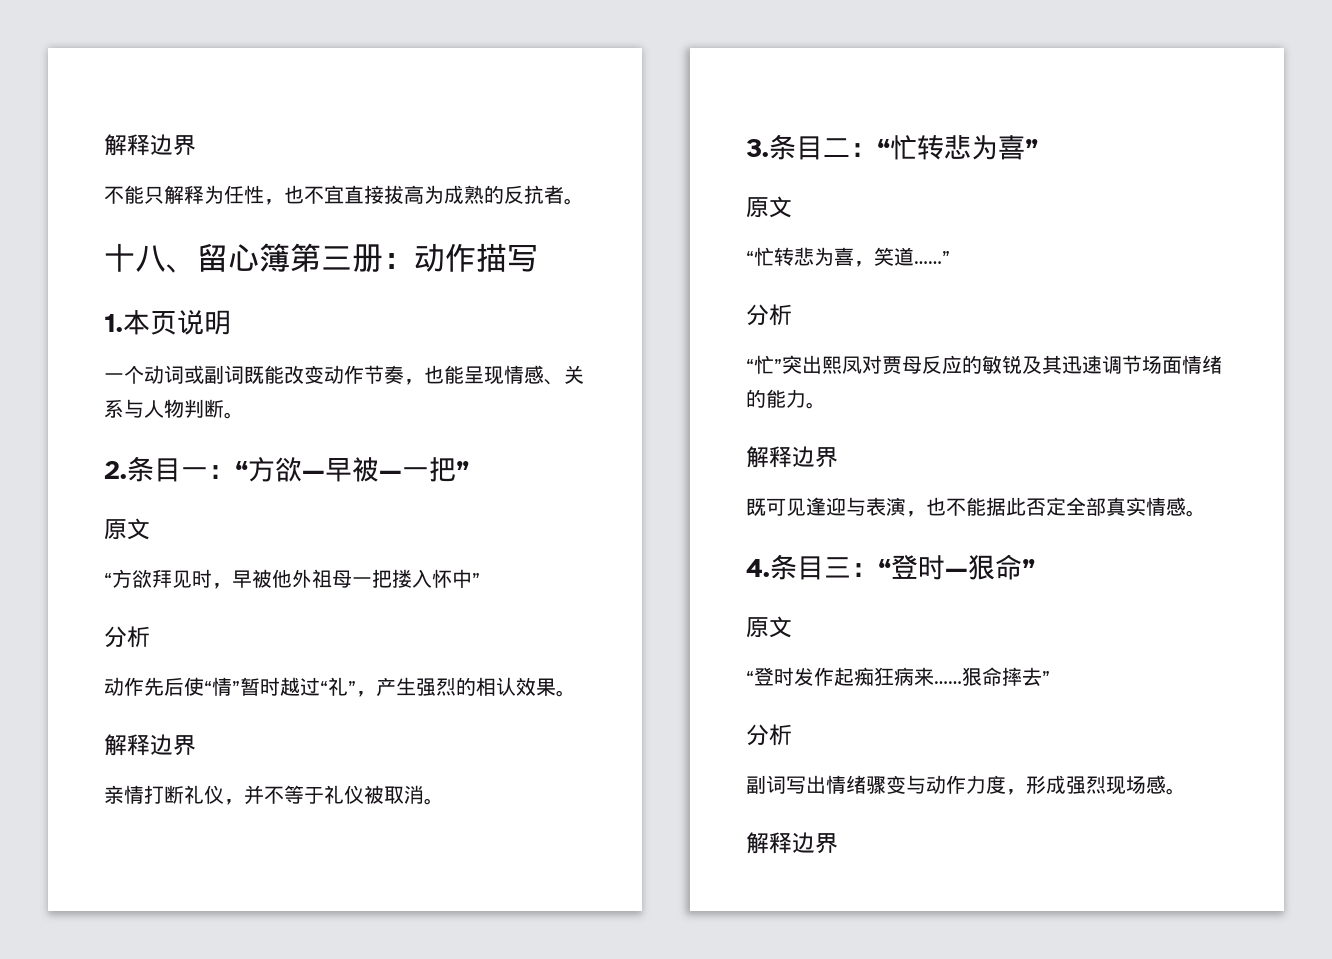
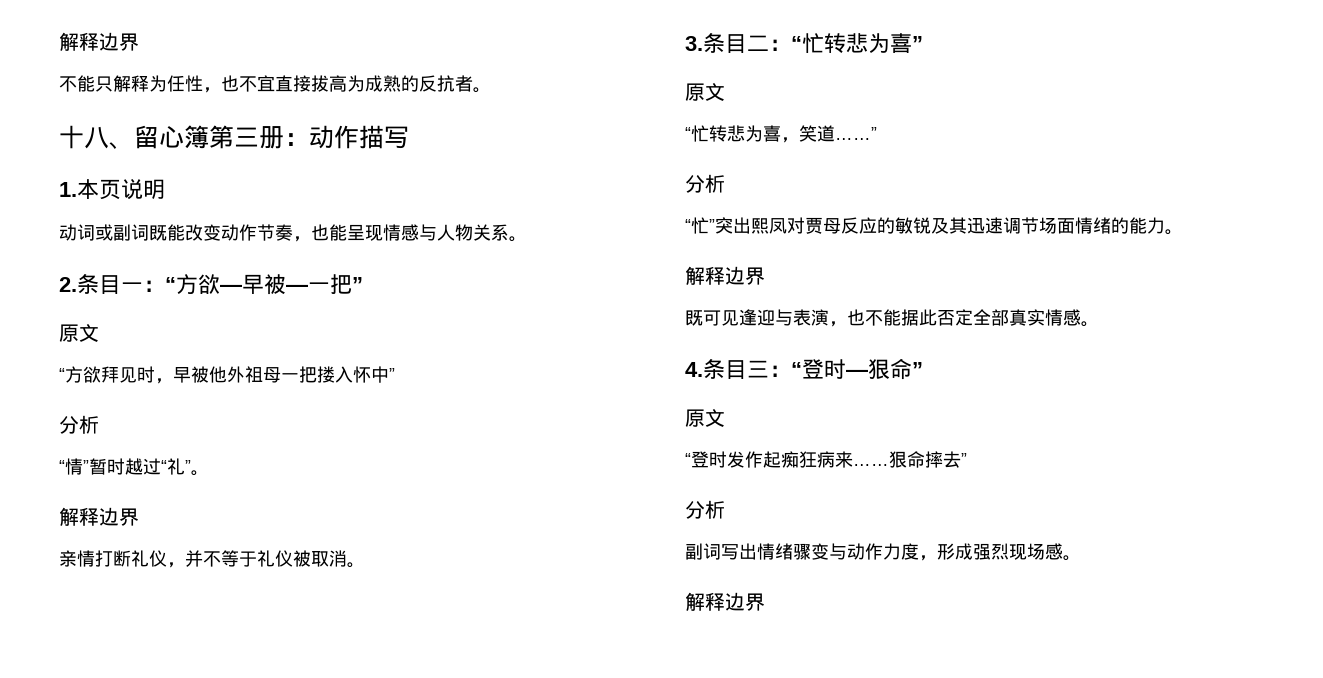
[104,365,144,384] 一个 -> (165, 189) none
[544,365,584,385] [104,399,224,418] 、关系与人物判断 -> [419,224,509,241] 与人物关系
[104,677,204,696] 动作先后使 -> (99, 424) none
[356,677,556,697] ，产生强烈的相认效果 -> (191, 466) none

